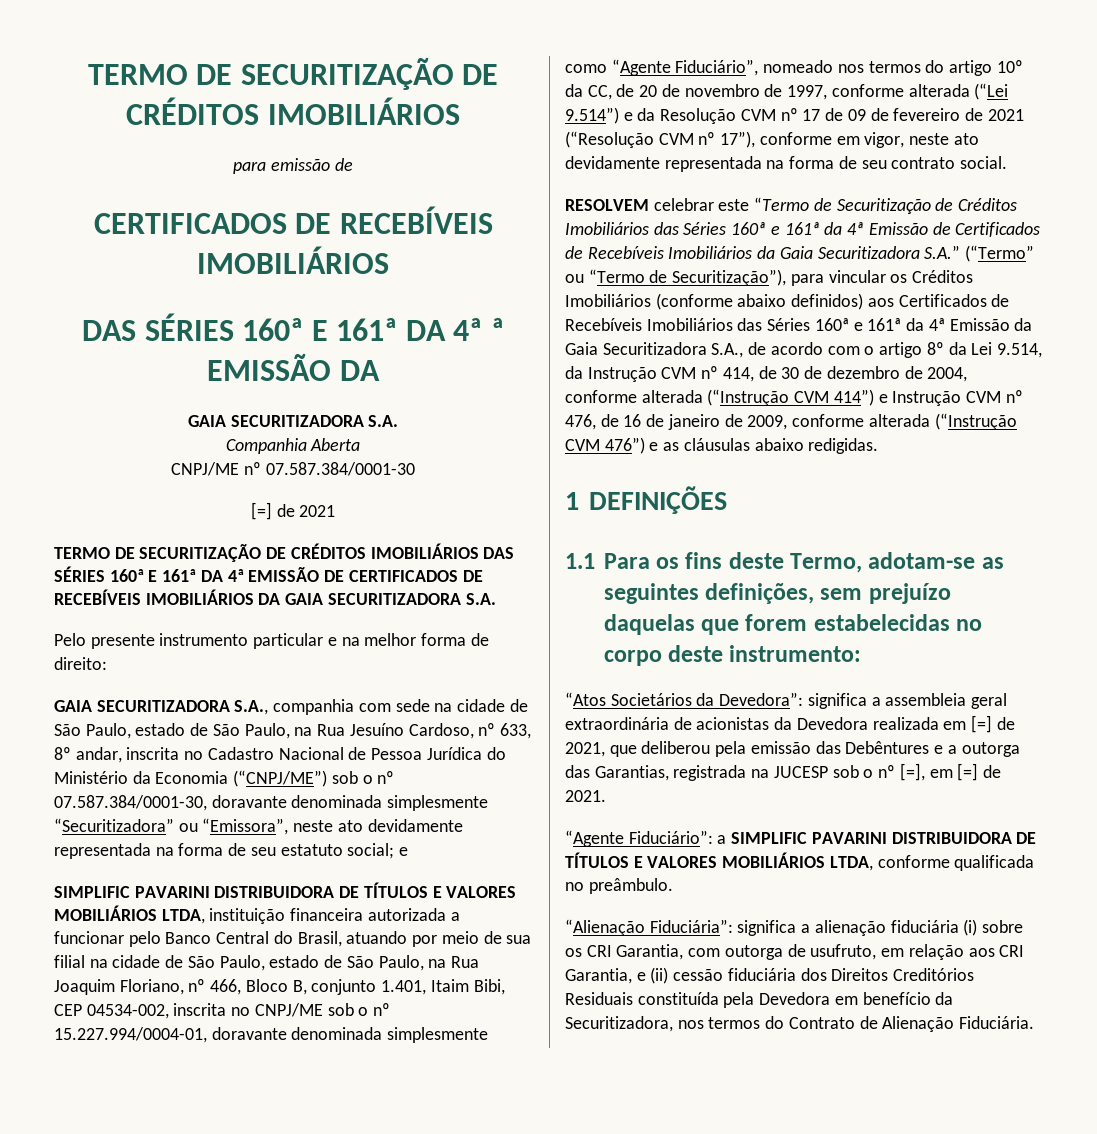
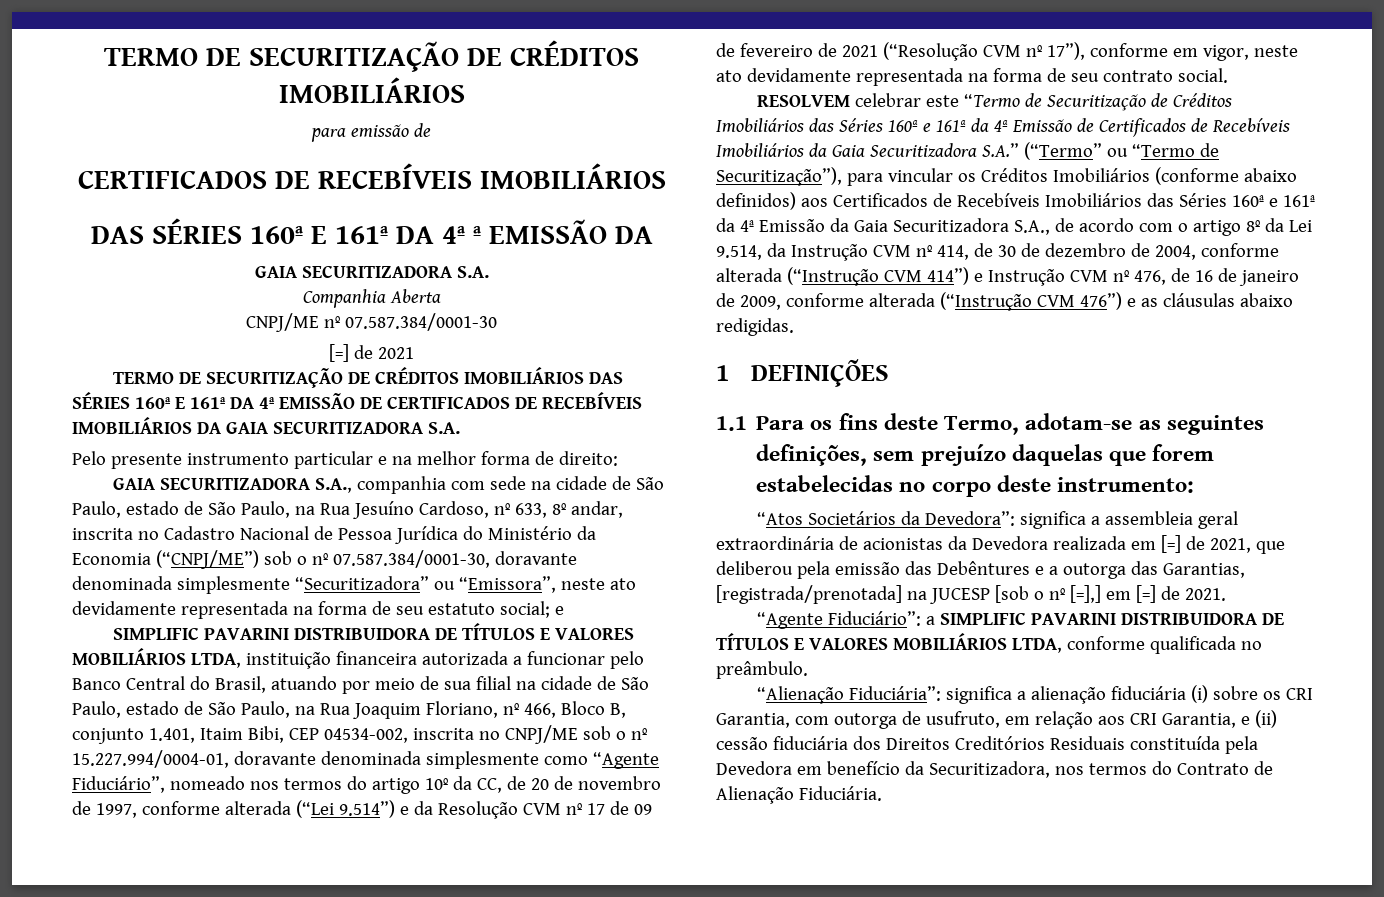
[673,765,747,781] registrada -> [716,585,902,604] [registrada/prenotada]
[832,763,925,781] sob o nº [=], -> [994,585,1101,603] [sob o nº [=],]

